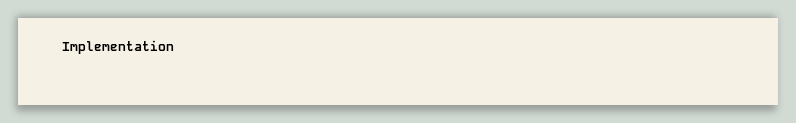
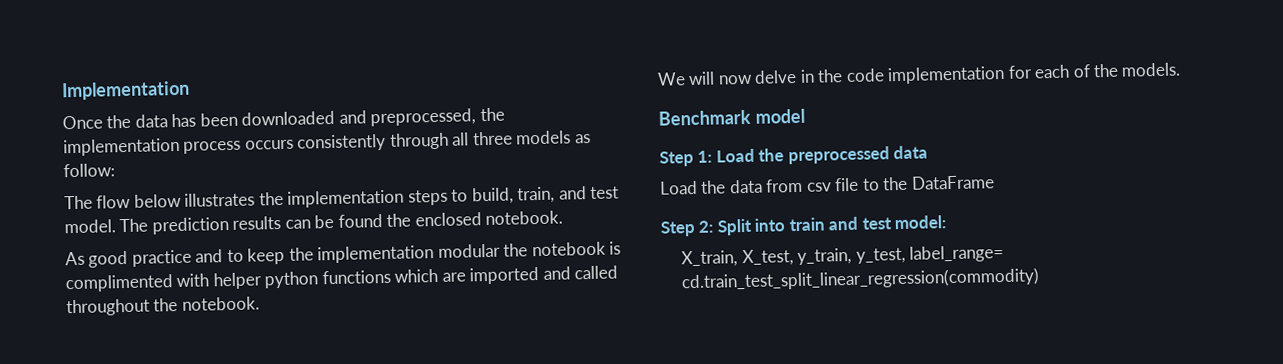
(174, 47) none -> [62,107,505,130] [63,130,591,157] [63,163,115,178] [64,186,620,210] [64,210,564,235] [65,241,622,268] [65,265,619,293] [66,296,260,317] [657,62,1182,86] [658,108,805,126] [659,145,929,167] [659,175,995,195] [660,215,947,237] [681,244,1005,268] [681,267,1041,292] // Once the data has been downloaded and preprocessed, the implementation process occurs consistently through all three models as follow: // The flow below illustrates the implementation steps to build, train, and test model. The prediction results can be found the enclosed notebook. // As good practice and to keep the implementation modular the notebook is complimented with helper python functions which are imported and called throughout the notebook. // We will now delve in the code implementation for each of the models. // Benchmark model // Step 1: Load the preprocessed data // Load the data from csv file to the DataFrame // Step 2: Split into train and test model: // X_train, X_test, y_train, y_test, label_range= cd.train_test_split_linear_regression(commodity)

